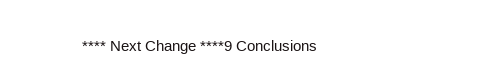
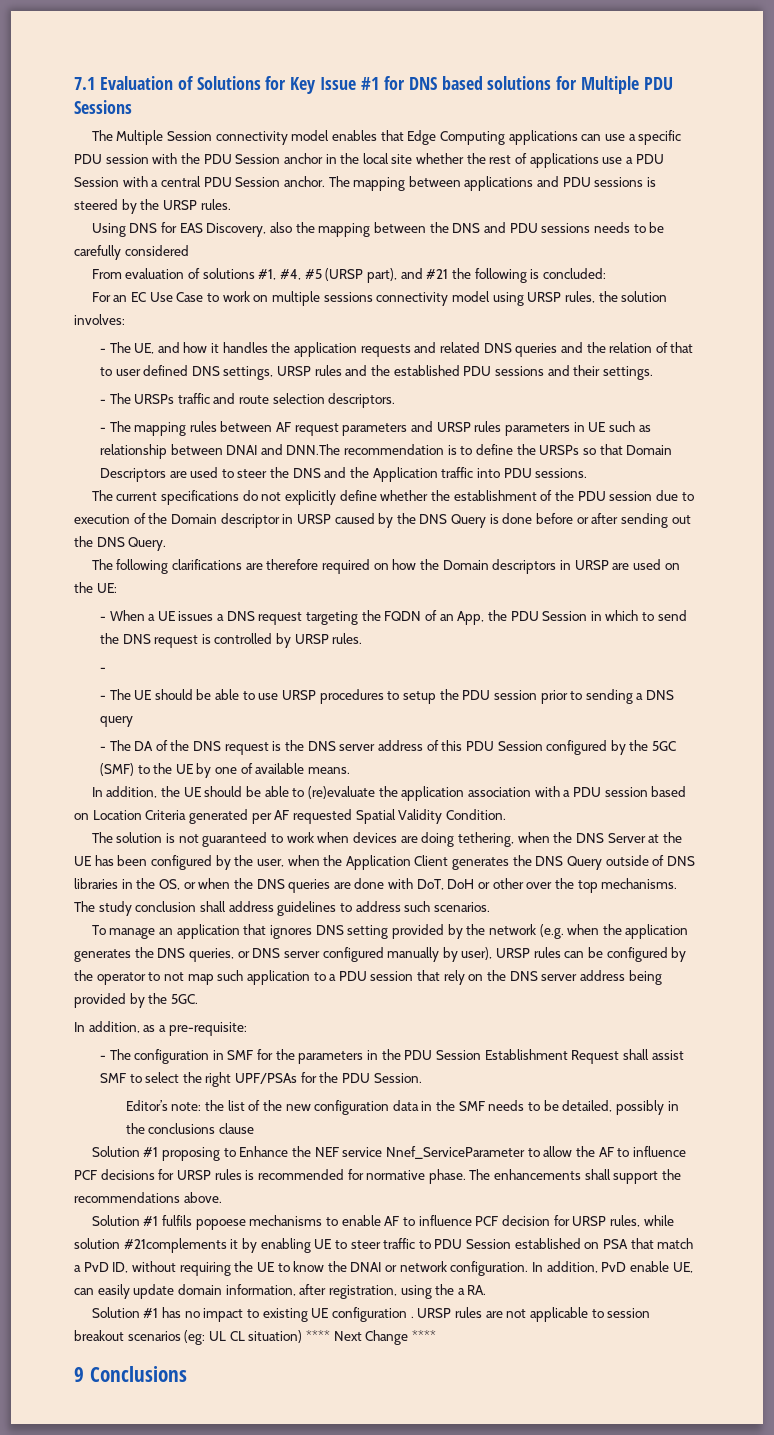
(82, 46) none -> [74,76,674,94] [74,100,132,114] [91,130,682,145] [74,153,664,168] [74,176,657,191] [74,199,231,214] [91,222,665,237] [74,245,189,260] [91,268,606,283] [91,291,668,306] [74,314,125,325] [99,342,694,357] [99,365,653,380] [99,393,396,408] [99,421,651,436] [99,444,673,459] [99,467,588,482] [91,490,694,505] [74,513,691,528] [74,536,167,551] [91,559,680,574] [74,582,117,593] [99,610,687,625] [99,633,363,648] [99,667,106,672] [99,689,675,704] [99,716,133,727] [99,740,677,755] [99,763,351,778] [91,786,687,801] [74,809,506,824] [91,832,682,847] [74,855,695,870] [74,878,678,893] [74,901,490,916] [91,924,689,939] [74,947,687,962] [74,970,662,985] [74,993,198,1008] [74,1021,247,1036] [99,1049,684,1064] [99,1072,422,1087] [125,1100,679,1115] [125,1123,254,1134] [91,1146,686,1161] [74,1169,682,1184] [74,1192,222,1203] [91,1215,674,1230] [74,1238,694,1253] [74,1261,693,1276] [74,1284,487,1299] [91,1307,651,1322] [74,1330,303,1345] 7.1 Evaluation of Solutions for Key Issue #1 for DNS based solutions for Multiple PDU Sessions // The Multiple Session connectivity model enables that Edge Computing applications can use a specific PDU session with the PDU Session anchor in the local site whether the rest of applications use a PDU Session with a central PDU Session anchor. The mapping between applications and PDU sessions is steered by the URSP rules. // Using DNS for EAS Discovery, also the mapping between the DNS and PDU sessions needs to be carefully considered // From evaluation of solutions #1, #4, #5 (URSP part), and #21 the following is concluded: // For an EC Use Case to work on multiple sessions connectivity model using URSP rules, the solution involves: // - The UE, and how it handles the application requests and related DNS queries and the relation of that to user defined DNS settings, URSP rules and the established PDU sessions and their settings. // - The URSPs traffic and route selection descriptors. // - The mapping rules between AF request parameters and URSP rules parameters in UE such as relationship between DNAI and DNN.The recommendation is to define the URSPs so that Domain Descriptors are used to steer the DNS and the Application traffic into PDU sessions. // The current specifications do not explicitly define whether the establishment of the PDU session due to execution of the Domain descriptor in URSP caused by the DNS Query is done before or after sending out the DNS Query. // The following clarifications are therefore required on how the Domain descriptors in URSP are used on the UE: // - When a UE issues a DNS request targeting the FQDN of an App, the PDU Session in which to send the DNS request is controlled by URSP rules. // - // - The UE should be able to use URSP procedures to setup the PDU session prior to sending a DNS query // - The DA of the DNS request is the DNS server address of this PDU Session configured by the 5GC (SMF) to the UE by one of available means. // In addition, the UE should be able to (re)evaluate the application association with a PDU session based on Location Criteria generated per AF requested Spatial Validity Condition. // The solution is not guaranteed to work when devices are doing tethering, when the DNS Server at the UE has been configured by the user, when the Application Client generates the DNS Query outside of DNS libraries in the OS, or when the DNS queries are done with DoT, DoH or other over the top mechanisms. The study conclusion shall address guidelines to address such scenarios. // To manage an application that ignores DNS setting provided by the network (e.g. when the application generates the DNS queries, or DNS server configured manually by user), URSP rules can be configured by the operator to not map such application to a PDU session that rely on the DNS server address being provided by the 5GC. // In addition, as a pre-requisite: // - The configuration in SMF for the parameters in the PDU Session Establishment Request shall assist SMF to select the right UPF/PSAs for the PDU Session. // Editor’s note: the list of the new configuration data in the SMF needs to be detailed, possibly in the conclusions clause // Solution #1 proposing to Enhance the NEF service Nnef_ServiceParameter to allow the AF to influence PCF decisions for URSP rules is recommended for normative phase. The enhancements shall support the recommendations above. // Solution #1 fulfils popoese mechanisms to enable AF to influence PCF decision for URSP rules, while solution #21complements it by enabling UE to steer traffic to PDU Session established on PSA that match a PvD ID, without requiring the UE to know the DNAI or network configuration. In addition, PvD enable UE, can easily update domain information, after registration, using the a RA. // Solution #1 has no impact to existing UE configuration . URSP rules are not applicable to session breakout scenarios (eg: UL CL situation)
[200,41,233,51] ****9 -> [411,1330,436,1341] [74,1367,84,1382] **** // 9

